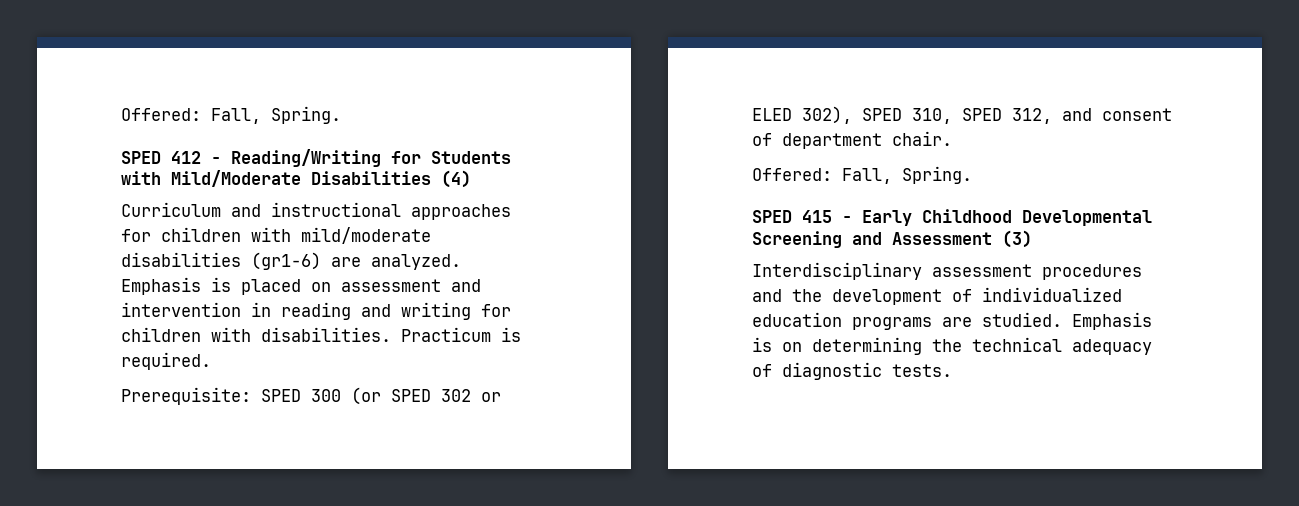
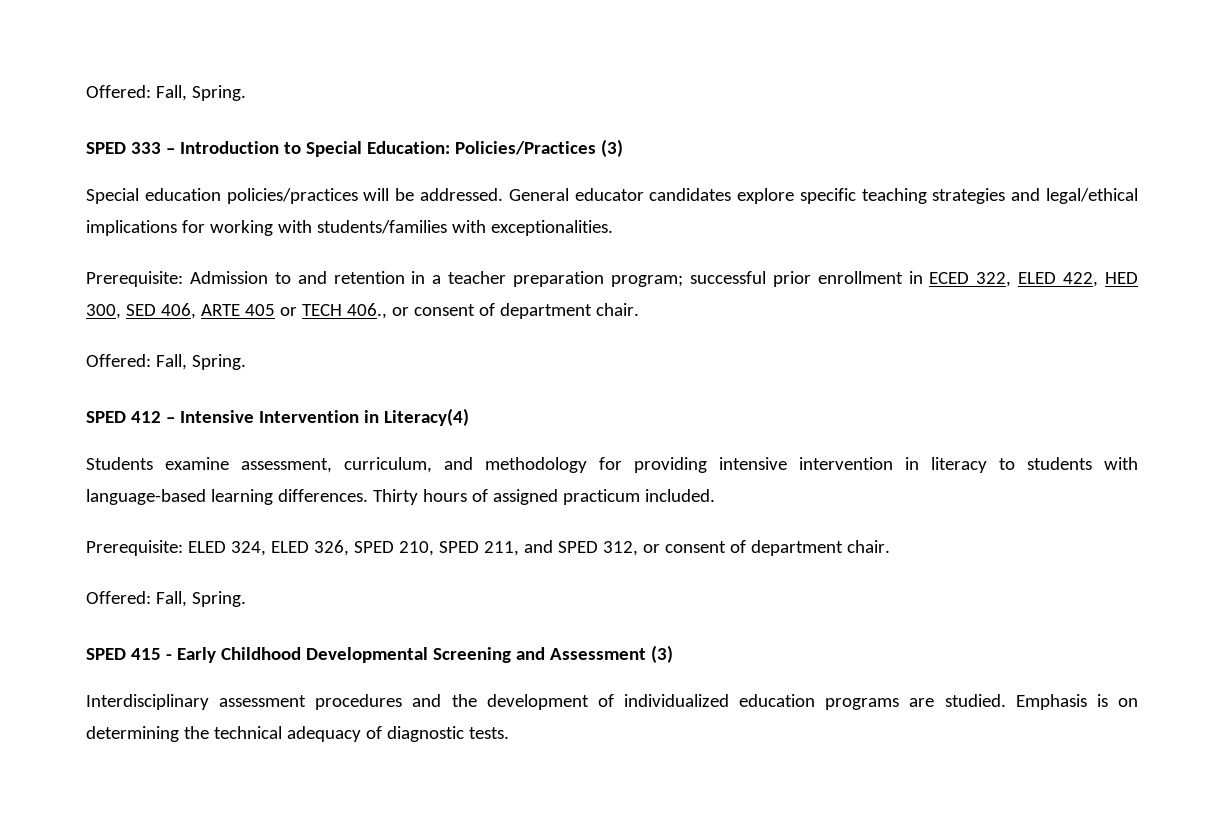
[121,106,341,124] [121,149,511,167] [121,170,471,188] [121,202,511,220] [121,227,431,244] [121,252,461,270] [121,277,481,295] [121,302,511,320] [121,327,521,342] [121,352,211,370] [121,387,501,405] [752,106,952,124] Offered: Fall, Spring. // SPED 412 - Reading/Writing for Students with Mild/Moderate Disabilities (4) // Curriculum and instructional approaches for children with mild/moderate disabilities (gr1-6) are analyzed. Emphasis is placed on assessment and intervention in reading and writing for children with disabilities. Practicum is required. // Prerequisite: SPED 300 (or SPED 302 or ELED 302), SPED 310, -> [86,85,246,101] [86,139,623,157] [86,188,1139,204] [86,220,613,236] [86,271,1139,287] [86,303,639,319] [86,354,246,370] [86,408,469,426] [86,457,1138,473] [86,489,715,505] [86,540,553,556] Offered: Fall, Spring. // SPED 333 – Introduction to Special Education: Policies/Practices (3) // Special education policies/practices will be addressed. General educator candidates explore specific teaching strategies and legal/ethical implications for working with students/families with exceptionalities. // Prerequisite: Admission to and retention in a teacher preparation program; successful prior enrollment in ECED 322, ELED 422, HED 300, SED 406, ARTE 405 or TECH 406., or consent of department chair. // Offered: Fall, Spring. // SPED 412 – Intensive Intervention in Literacy(4) // Students examine assessment, curriculum, and methodology for providing intensive intervention in literacy to students with language-based learning differences. Thirty hours of assigned practicum included. // Prerequisite: ELED 324, ELED 326, SPED 210, SPED 211, and
[1062,108,1092,121] and -> [642,544,660,553] or

